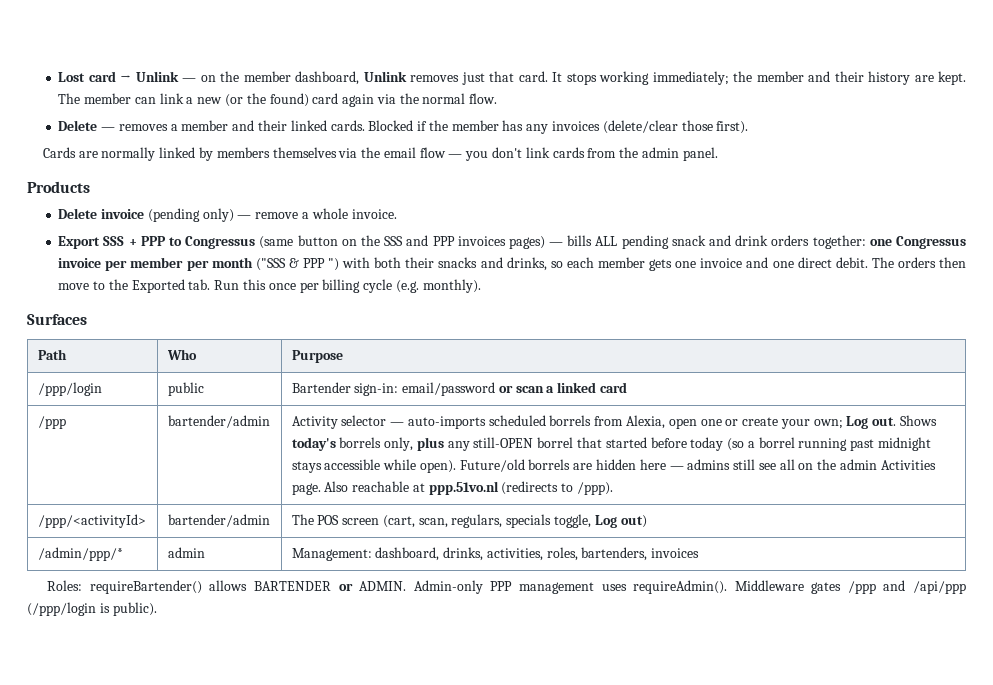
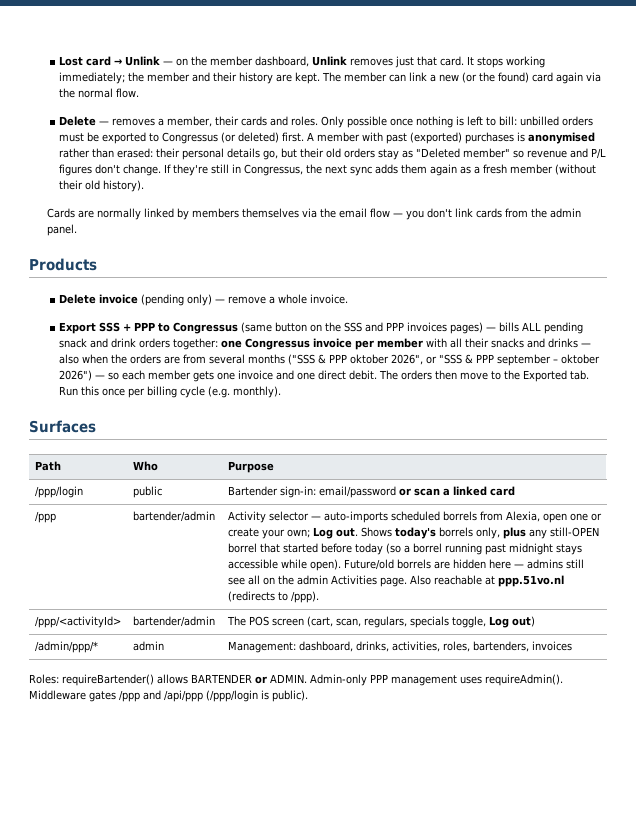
[181,120,749,134] member and their linked cards. Blocked if the member has any invoices (delete/clear those first). -> [167,116,594,128] [59,132,596,144] [59,148,607,160] [59,164,597,176] [59,180,145,192] member, their cards and roles. Only possible once nothing is left to bill: unbilled orders must be exported to Congressus (or deleted) first. A member with past (exported) purchases is anonymised rather than erased: their personal details go, but their old orders stay as "Deleted member" so revenue and P/L figures don't change. If they're still in Congressus, the next sync adds them again as a fresh member (without their old history).
[186,257,547,271] per month ("SSS & PPP ") with both their snacks and drinks, -> [426,338,592,348] [59,354,601,366] [59,370,106,381] with all their snacks and drinks — also when the orders are from several months ("SSS & PPP oktober 2026", or "SSS & PPP september – oktober 2026") —

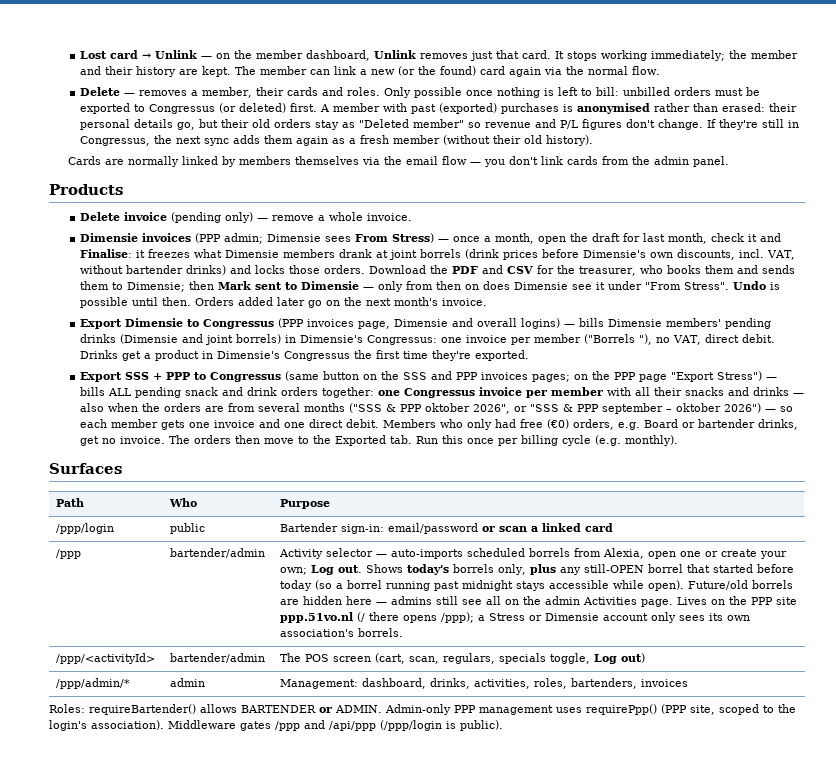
(349, 299) none -> [80,233,782,244] [80,249,796,260] [80,265,796,276] [80,281,781,292] [80,297,488,308] [80,318,772,329] [80,334,776,345] [80,350,530,361] // Dimensie invoices (PPP admin; Dimensie sees From Stress) — once a month, open the draft for last month, check it and Finalise: it freezes what Dimensie members drank at joint borrels (drink prices before Dimensie's own discounts, incl. VAT, without bartender drinks) and locks those orders. Download the PDF and CSV for the treasurer, who books them and sends them to Dimensie; then Mark sent to Dimensie — only from then on does Dimensie see it under "From Stress". Undo is possible until then. Orders added later go on the next month's invoice. // Export Dimensie to Congressus (PPP invoices page, Dimensie and overall logins) — bills Dimensie members' pending drinks (Dimensie and joint borrels) in Dimensie's Congressus: one invoice per member ("Borrels "), no VAT, direct debit. Drinks get a product in Dimensie's Congressus the first time they're exported.
[450,322,484,334] pages) -> [532,371,763,382] pages; on the PPP page "Export Stress")
(378, 375) none -> [383,419,799,430] [80,436,166,446] Members who only had free (€0) orders, e.g. Board or bartender drinks, get no invoice.
[409,575,564,587] [227,591,319,603] Also reachable at ppp.51vo.nl (redirects to /ppp). -> [677,596,798,605] [280,612,751,623] [280,628,404,637] Lives on the PPP site ppp.51vo.nl (/ there opens /ppp); a Stress or Dimensie account only sees its own association's borrels.
[34,641,98,653] /admin/ppp/* -> [56,678,131,689] /ppp/admin/*
[485,674,563,686] requireAdmin(). -> [586,704,796,715] [49,720,164,731] requirePpp() (PPP site, scoped to the login's association).

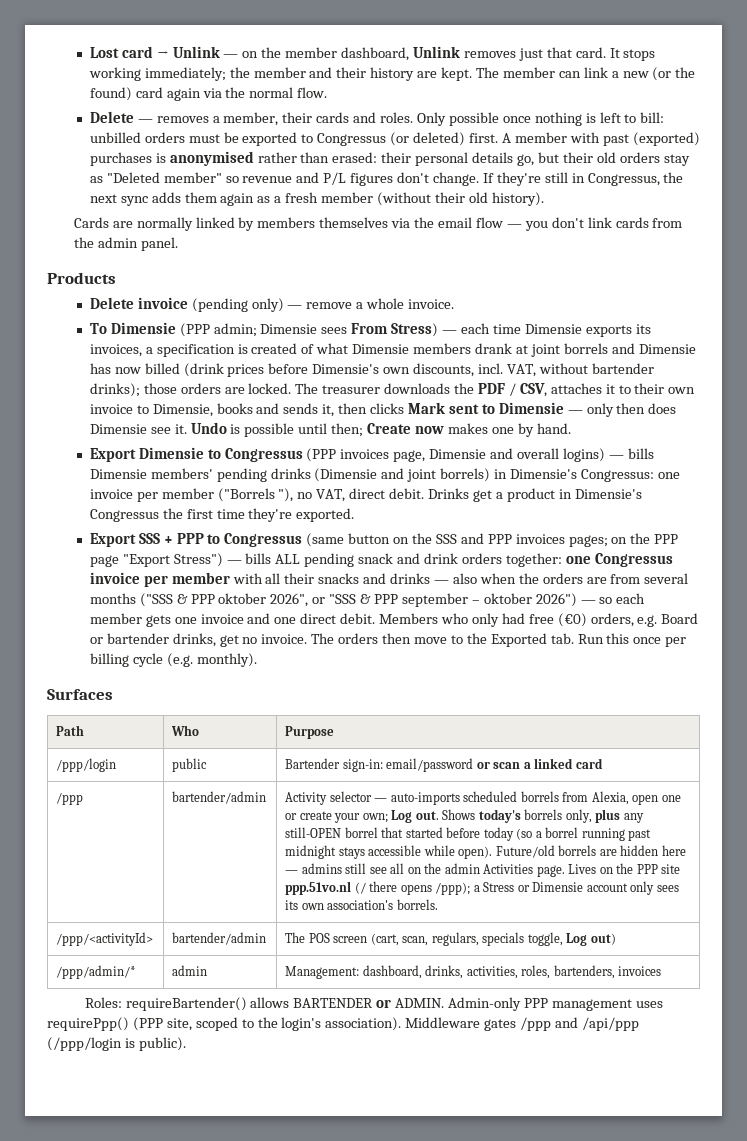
[80,233,192,242] Dimensie invoices -> [89,322,176,334] To Dimensie
[453,233,782,244] [80,249,191,258] once a month, open the draft for last month, check it and Finalise: it freezes -> [461,323,651,337] [89,343,315,357] each time Dimensie exports its invoices, a specification is created of
(462, 253) none -> [611,343,696,354] [89,363,180,374] and Dimensie has now billed
[186,265,796,276] [80,281,215,292] drinks) and locks those orders. Download the PDF and CSV for the treasurer, who books them and sends them to Dimensie; then -> [89,383,696,397] [89,403,405,417] drinks); those orders are locked. The treasurer downloads the PDF / CSV, attaches it to their own invoice to Dimensie, books and sends it, then clicks
[406,281,781,290] [80,297,488,308] from then on does Dimensie see it under "From Stress". Undo is possible until then. Orders added later go on the next month's invoice. -> [616,403,677,414] [89,422,571,437] then does Dimensie see it. Undo is possible until then; Create now makes one by hand.

